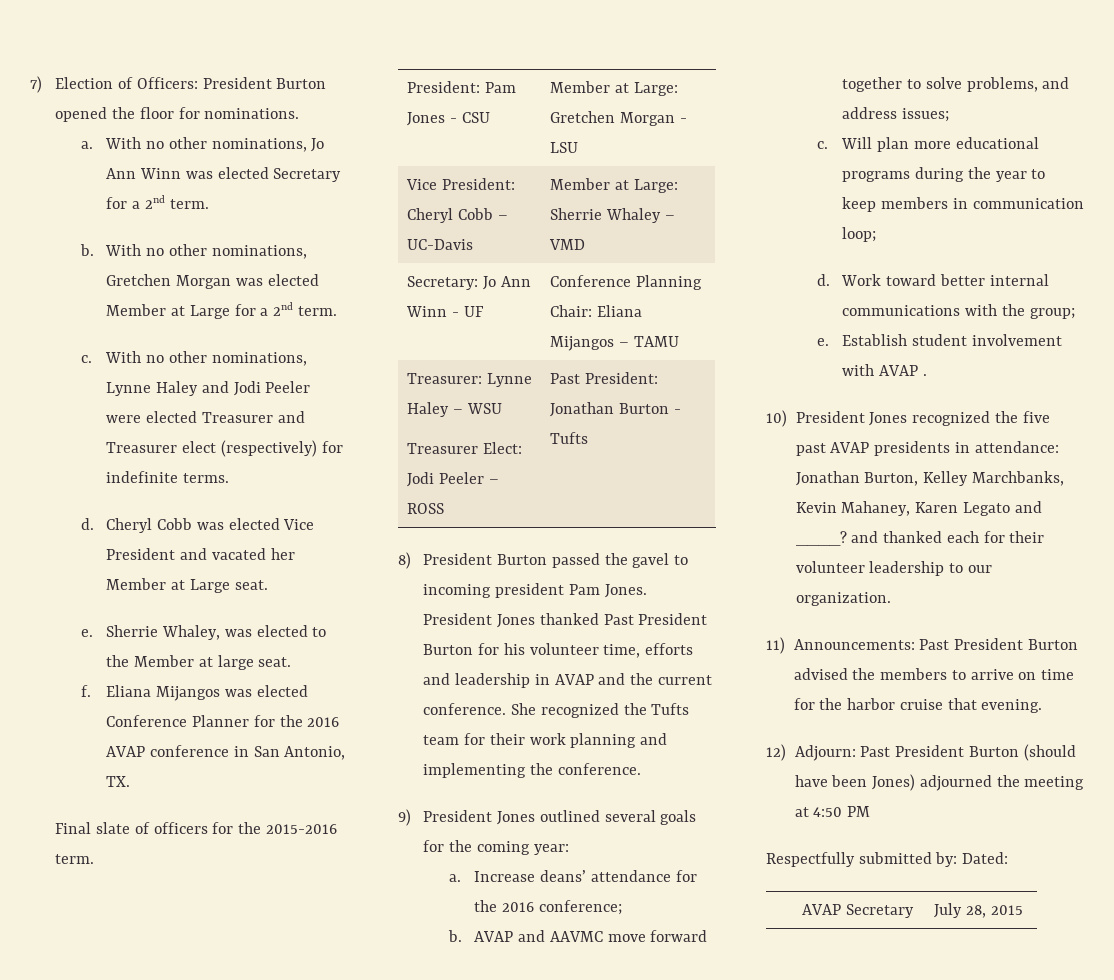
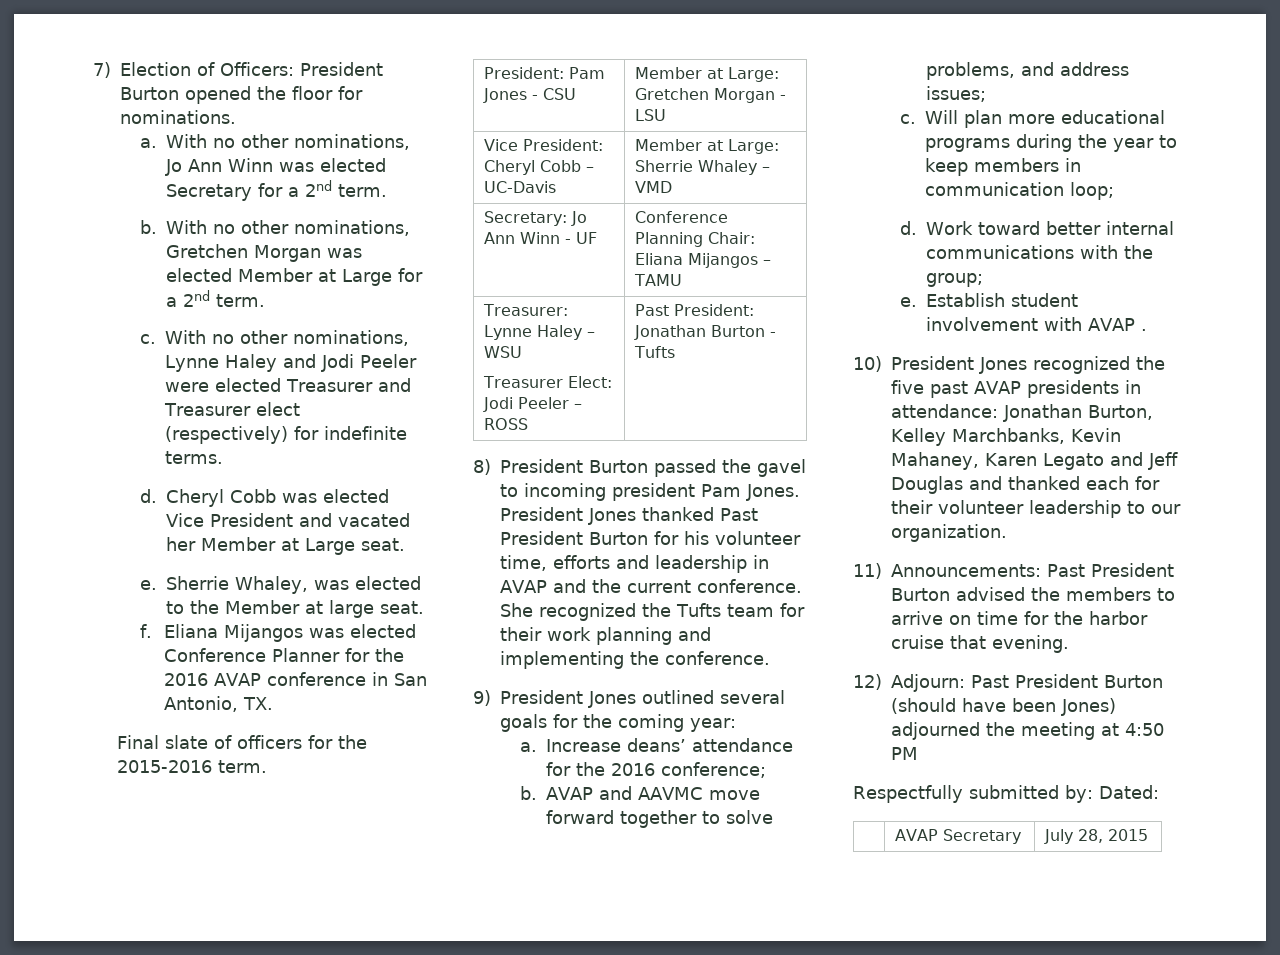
[795,531,847,546] ____? -> [1148,452,1178,470] [891,476,963,494] Jeff Douglas

